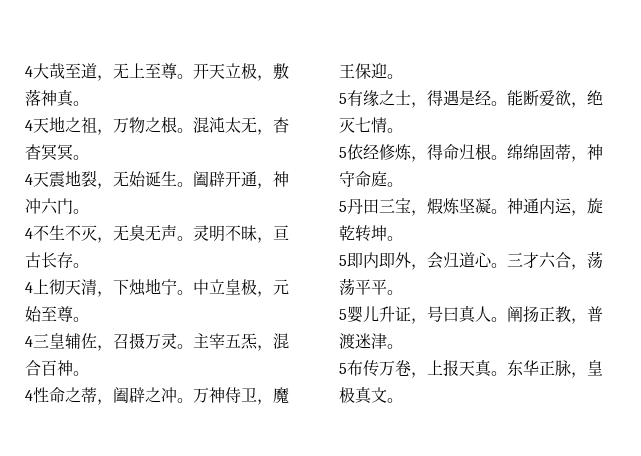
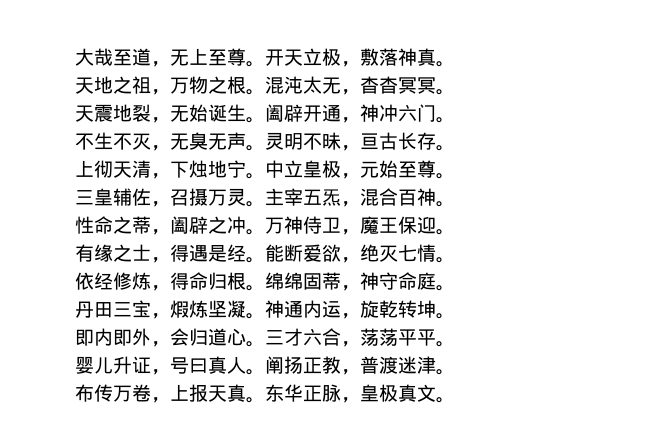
[25,66,33,77] 4 -> (75, 57) none
[25,120,33,131] 4 -> (455, 64) none
[25,174,33,185] 4 -> (455, 92) none
[25,228,33,239] 4 -> (455, 120) none
[25,282,33,293] 4 -> (455, 148) none
[25,336,33,347] 4 -> (455, 176) none
[25,390,33,401] 4 -> (455, 204) none
[339,93,347,104] 5 -> (455, 232) none
[339,147,347,158] 5 -> (455, 260) none
[339,201,347,212] 5 -> (455, 288) none
[339,255,347,266] 5 -> (455, 316) none
[339,309,347,320] 5 -> (455, 344) none
[339,363,347,374] 5 -> (455, 372) none

